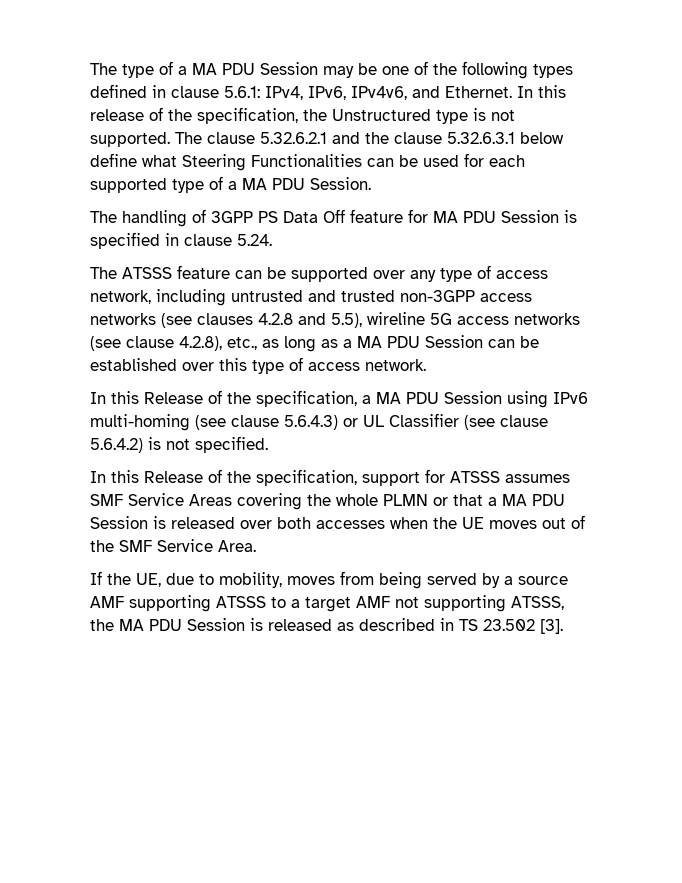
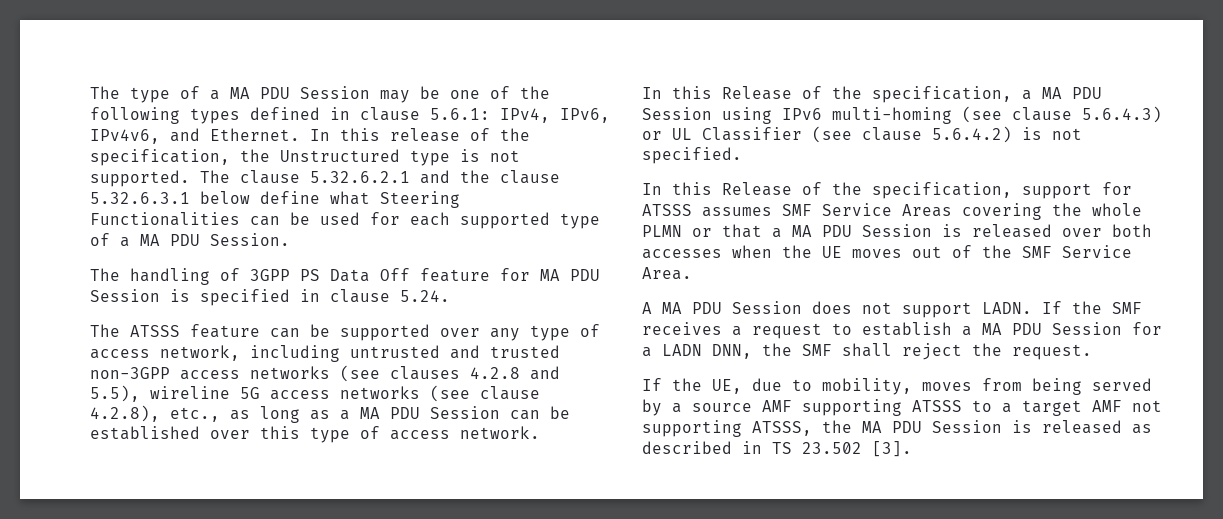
(256, 546) none -> [642,301,1142,318] [642,322,1162,339] [642,343,1092,360] // A MA PDU Session does not support LADN. If the SMF receives a request to establish a MA PDU Session for a LADN DNN, the SMF shall reject the request.

